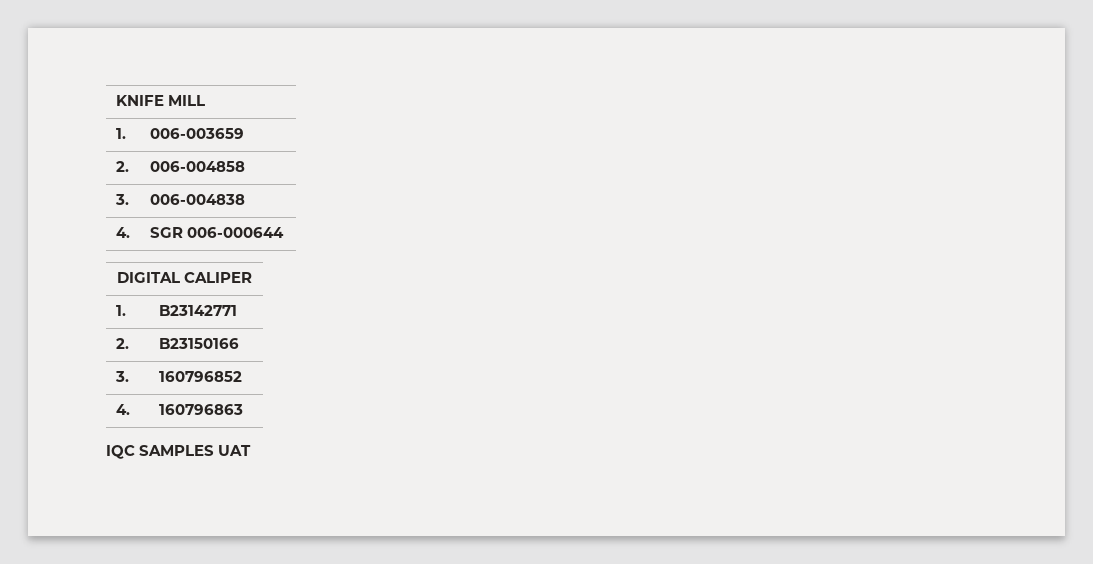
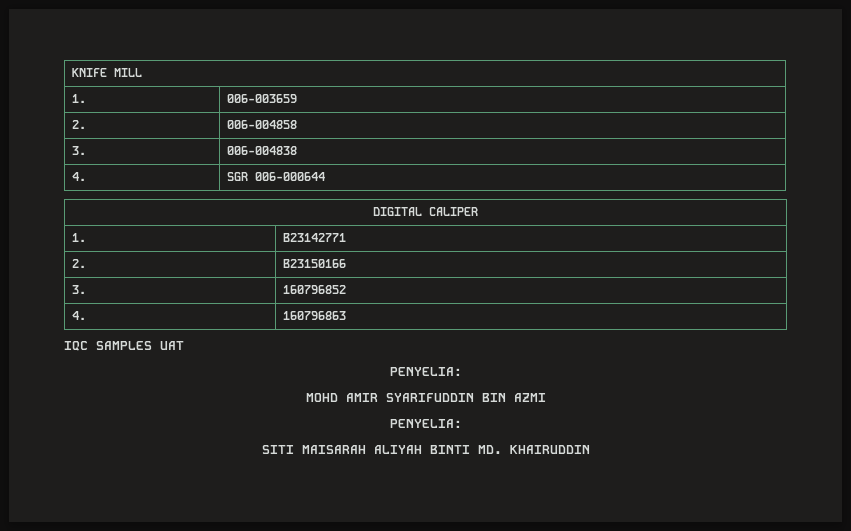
(252, 450) none -> [389,367,462,376] [305,393,546,402] [389,419,462,428] [261,445,590,454] // PENYELIA: // MOHD AMIR SYARIFUDDIN BIN AZMI // PENYELIA: // SITI MAISARAH ALIYAH BINTI MD. KHAIRUDDIN

